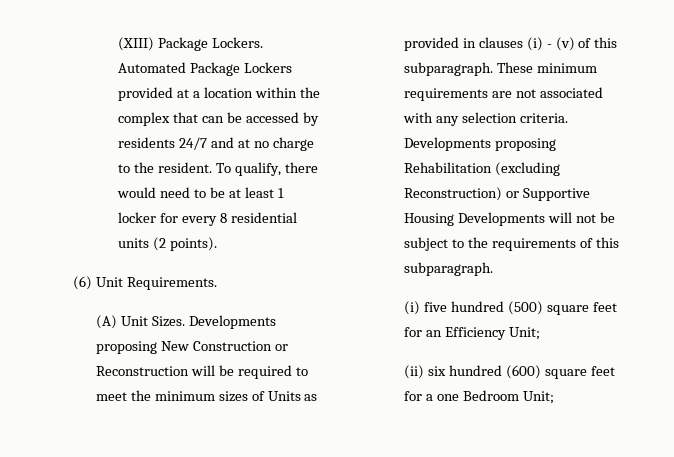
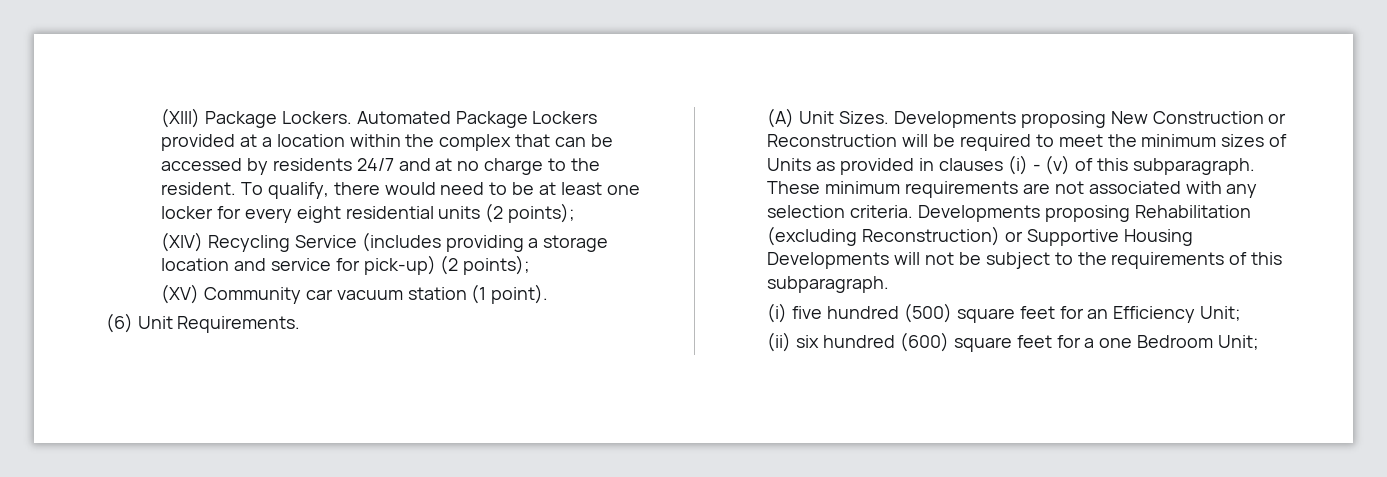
[277,188,284,198] 1 -> [606,185,640,195] one
[220,213,228,223] 8 -> [296,206,341,223] eight
[170,237,218,251] points). -> [508,203,576,223] [161,232,609,252] [161,255,531,275] [161,284,549,304] points); // (XIV) Recycling Service (includes providing a storage location and service for pick-up) (2 points); // (XV) Community car vacuum station (1 point).

